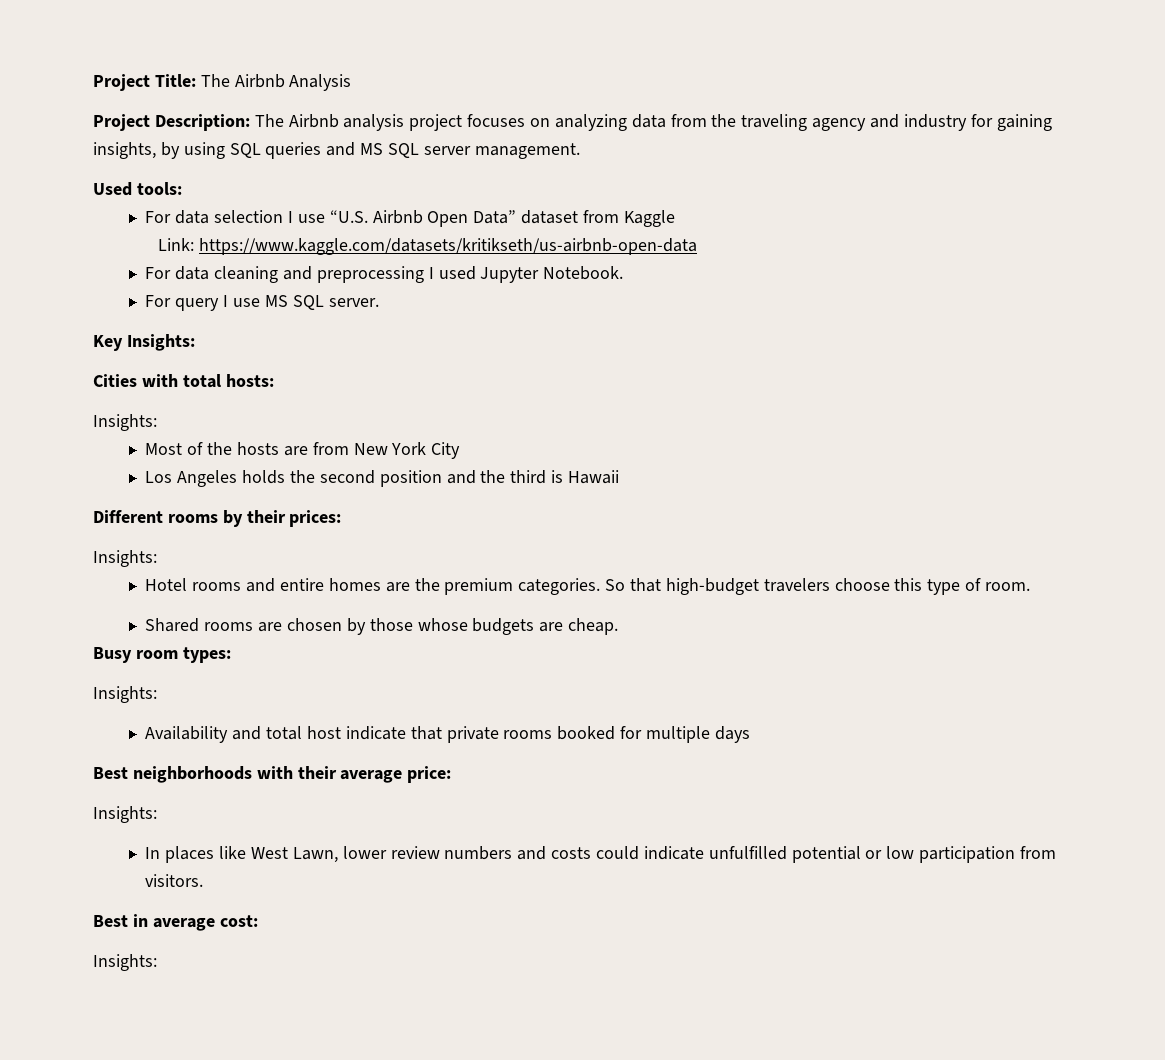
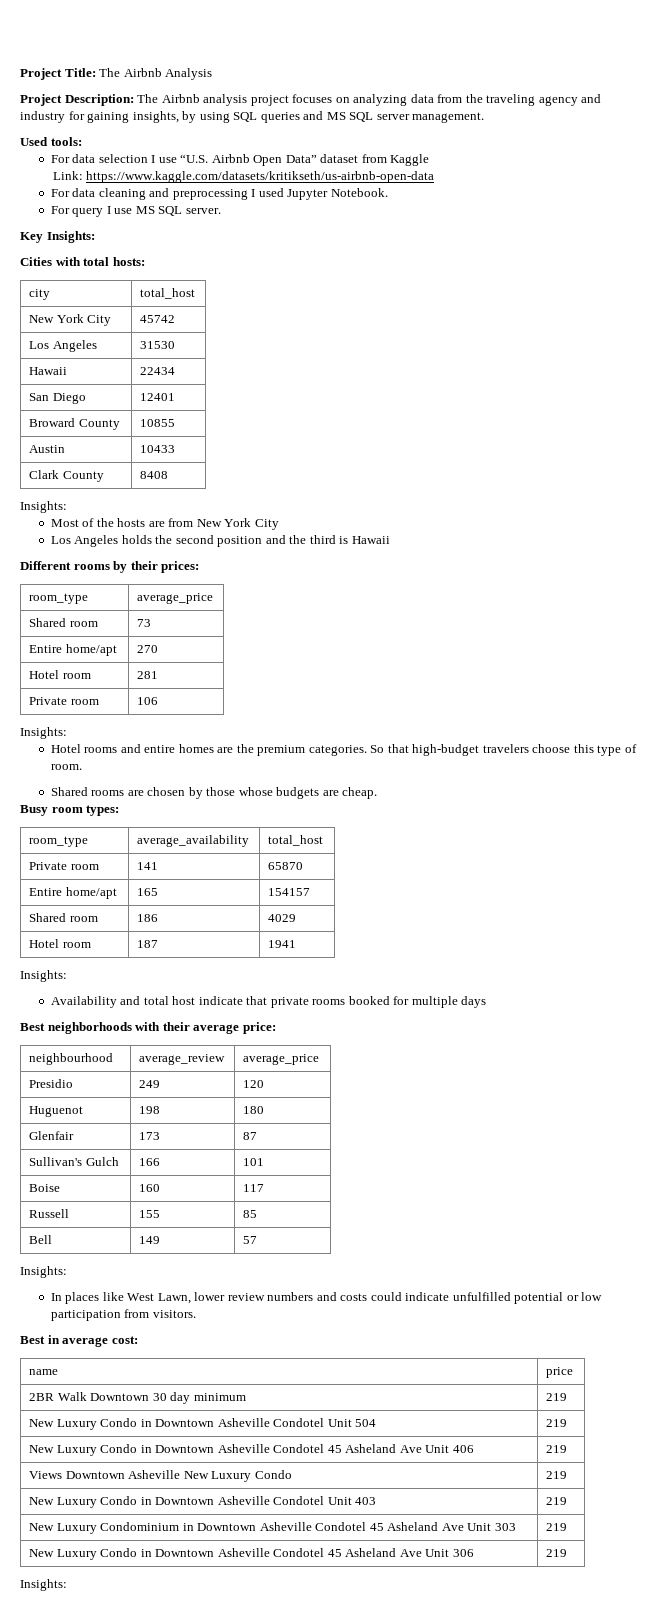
(274, 380) none -> [29,289,51,300] [140,288,196,299] [29,314,112,326] [140,315,176,323] [29,340,97,352] [140,341,176,349] [29,367,68,375] [140,367,176,375] [29,393,86,404] [140,393,176,401] [29,418,120,430] [140,419,176,427] [29,445,66,453] [140,445,176,453] [29,470,104,482] [140,471,169,479] // city | total_host // New York City | 45742 // Los Angeles | 31530 // Hawaii | 22434 // San Diego | 12401 // Broward County | 10855 // Austin | 10433 // Clark County | 8408
(342, 518) none -> [29,593,89,604] [137,593,214,604] [29,618,98,627] [137,619,152,627] [29,644,117,656] [137,645,159,653] [29,670,91,679] [137,671,159,679] [29,697,99,705] [137,697,159,705] // room_type | average_price // Shared room | 73 // Entire home/apt | 270 // Hotel room | 281 // Private room | 106
(231, 655) none -> [29,836,89,847] [137,835,250,847] [268,835,324,846] [29,862,99,870] [137,862,159,870] [268,862,304,870] [29,887,117,899] [137,888,159,896] [268,888,311,896] [29,913,98,922] [137,914,159,922] [268,914,297,922] [29,939,91,948] [137,940,159,948] [268,940,297,948] // room_type | average_availability | total_host // Private room | 141 | 65870 // Entire home/apt | 165 | 154157 // Shared room | 186 | 4029 // Hotel room | 187 | 1941
(452, 774) none -> [29,1053,114,1065] [139,1054,226,1065] [243,1054,320,1065] [29,1079,74,1088] [139,1080,161,1088] [243,1080,265,1088] [29,1106,84,1117] [139,1106,161,1114] [243,1106,265,1114] [29,1131,75,1140] [139,1132,161,1140] [243,1132,258,1140] [29,1157,119,1166] [139,1158,161,1166] [243,1158,265,1166] [29,1184,61,1192] [139,1184,161,1192] [243,1184,265,1192] [29,1209,70,1218] [139,1210,161,1218] [243,1210,258,1218] [29,1235,53,1244] [139,1236,161,1244] [243,1236,258,1244] // neighbourhood | average_review | average_price // Presidio | 249 | 120 // Huguenot | 198 | 180 // Glenfair | 173 | 87 // Sullivan's Gulch | 166 | 101 // Boise | 160 | 117 // Russell | 155 | 85 // Bell | 149 | 57
(258, 921) none -> [29,1369,59,1375] [546,1367,574,1378] [29,1392,246,1404] [546,1393,568,1401] [29,1418,377,1430] [546,1419,568,1427] [29,1444,474,1456] [546,1445,568,1453] [29,1470,292,1482] [546,1471,568,1479] [29,1496,377,1508] [546,1497,568,1505] [29,1522,516,1534] [546,1523,568,1531] [29,1548,474,1560] [546,1549,568,1557] // name | price // 2BR Walk Downtown 30 day minimum | 219 // New Luxury Condo in Downtown Asheville Condotel Unit 504 | 219 // New Luxury Condo in Downtown Asheville Condotel 45 Asheland Ave Unit 406 | 219 // Views Downtown Asheville New Luxury Condo | 219 // New Luxury Condo in Downtown Asheville Condotel Unit 403 | 219 // New Luxury Condominium in Downtown Asheville Condotel 45 Asheland Ave Unit 303 | 219 // New Luxury Condo in Downtown Asheville Condotel 45 Asheland Ave Unit 306 | 219

